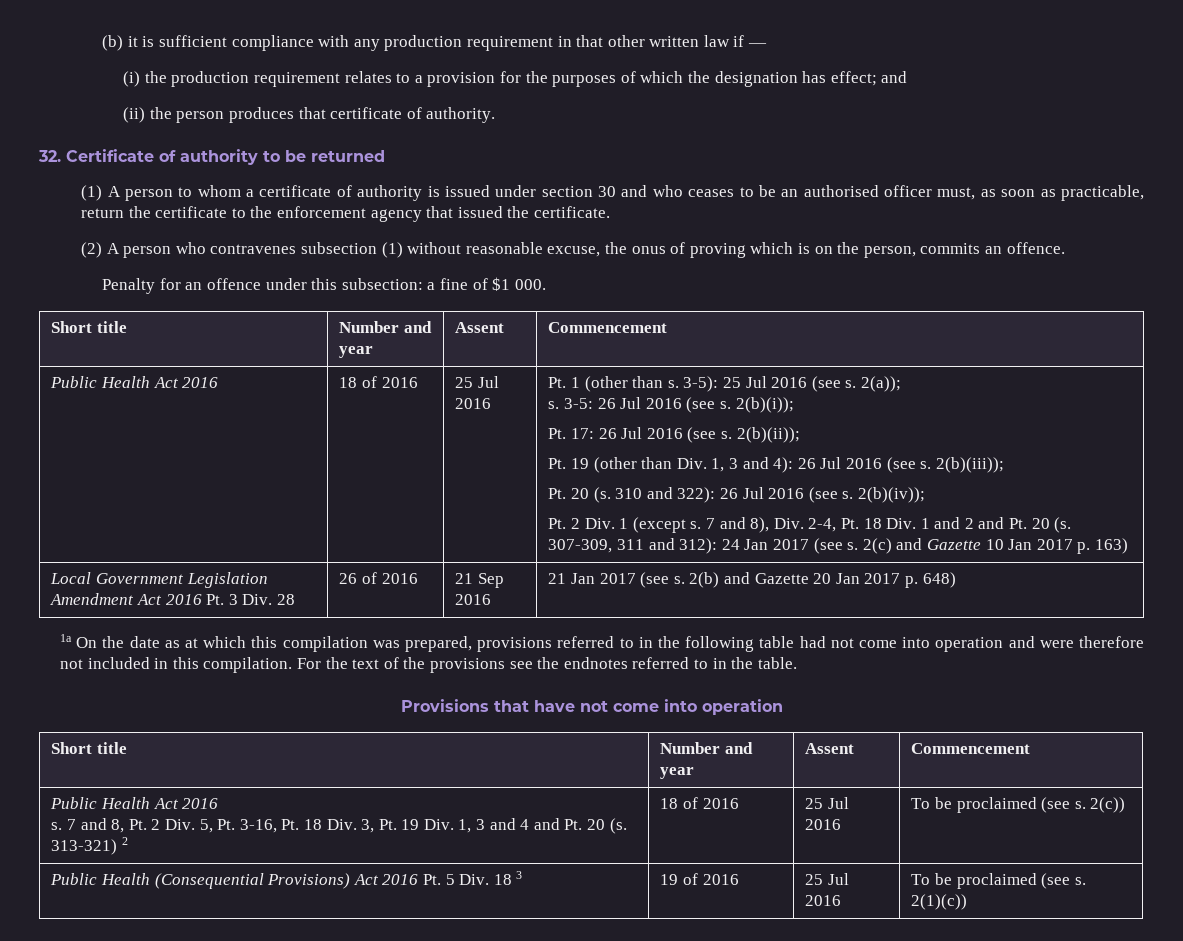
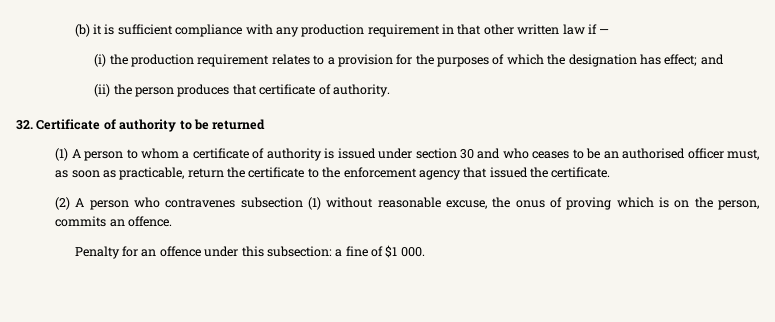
[51,321,128,333] [339,321,433,333] [339,346,374,358] [455,322,505,333] [548,322,668,333] [50,376,219,388] [339,376,418,388] [455,376,500,388] [455,398,492,409] [548,376,901,392] [548,397,794,413] [548,427,800,443] [548,457,1004,473] [548,487,925,503] [548,517,1072,533] [548,538,1128,554] [50,572,268,588] [50,593,295,605] [339,572,418,584] [455,573,505,588] [455,594,492,605] [548,572,956,588] [60,634,1144,652] [60,657,797,673] [400,699,783,715] [51,742,128,754] [660,742,754,754] [660,767,695,779] [805,743,855,754] [911,743,1031,754] [50,797,219,809] [51,818,627,834] [51,837,129,855] [660,797,739,809] [805,797,850,809] [805,819,842,830] [911,797,1126,813] [50,871,523,889] [660,873,739,885] [805,873,850,885] [805,895,842,906] [911,873,1086,889] [911,894,968,910] // Short title | Number and year | Assent | Commencement // Public Health Act 2016 | 18 of 2016 | 25 Jul 2016 | Pt. 1 (other than s. 3-5): 25 Jul 2016 (see s. 2(a)); // s. 3-5: 26 Jul 2016 (see s. 2(b)(i)); // Pt. 17: 26 Jul 2016 (see s. 2(b)(ii)); // Pt. 19 (other than Div. 1, 3 and 4): 26 Jul 2016 (see s. 2(b)(iii)); // Pt. 20 (s. 310 and 322): 26 Jul 2016 (see s. 2(b)(iv)); // Pt. 2 Div. 1 (except s. 7 and 8), Div. 2-4, Pt. 18 Div. 1 and 2 and Pt. 20 (s. 307-309, 311 and 312): 24 Jan 2017 (see s. 2(c) and Gazette 10 Jan 2017 p. 163) // Local Government Legislation Amendment Act 2016 Pt. 3 Div. 28 | 26 of 2016 | 21 Sep 2016 | 21 Jan 2017 (see s. 2(b) and Gazette 20 Jan 2017 p. 648) // 1a On the date as at which this compilation was prepared, provisions referred to in the following table had not come into operation and were therefore not included in this compilation. For the text of the provisions see the endnotes referred to in the table. // Provisions that have not come into operation // Short title | Number and year | Assent | Commencement // Public Health Act 2016 // s. 7 and 8, Pt. 2 Div. 5, Pt. 3-16, Pt. 18 Div. 3, Pt. 19 Div. 1, 3 and 4 and Pt. 20 (s. 313-321) 2 | 18 of 2016 | 25 Jul 2016 | To be proclaimed (see s. 2(c)) // Public Health (Consequential Provisions) Act 2016 Pt. 5 Div. 18 3 | 19 of 2016 | 25 Jul 2016 | To be proclaimed (see s. 2(1)(c)) -> (425, 252) none

